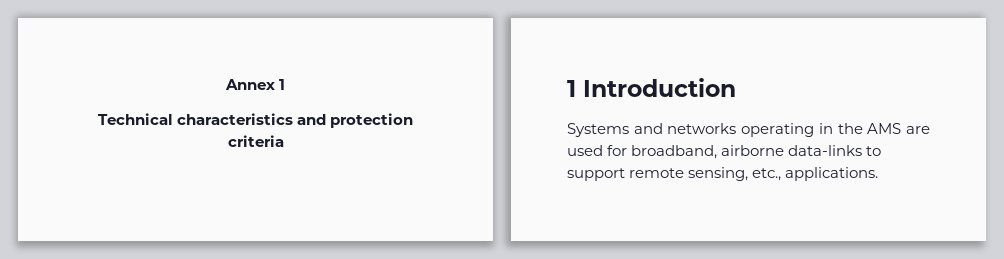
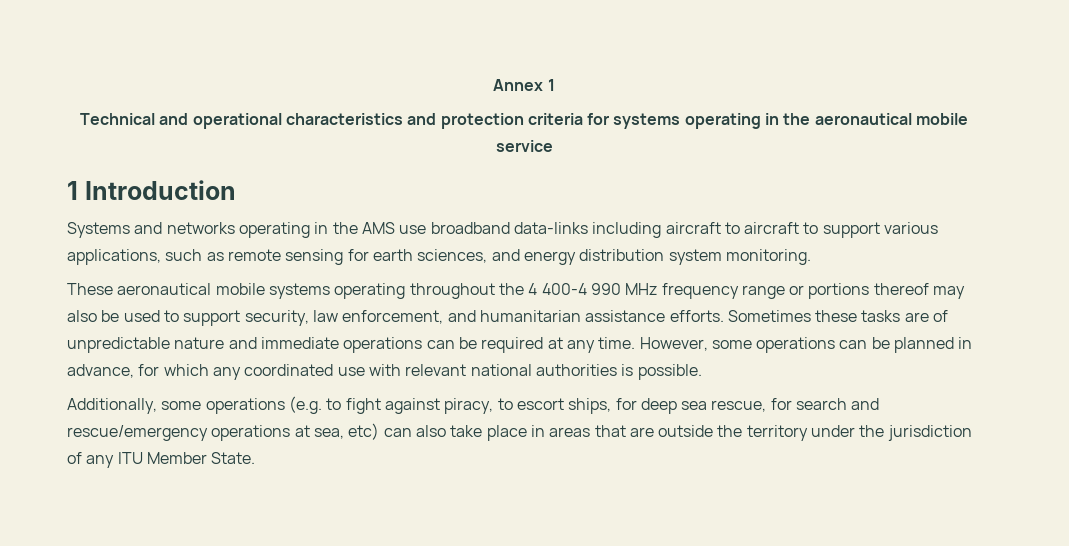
(173, 119) none -> [159,113,282,129] and operational
(284, 141) none -> [587,113,969,129] [495,140,553,152] for systems operating in the aeronautical mobile service
[906,126,930,134] [567,145,882,159] [567,167,879,181] are used for broadband, airborne data-links to support remote sensing, etc., applications. -> [399,222,939,238] [67,249,811,265] [67,283,966,299] [67,310,949,326] [67,337,973,353] [67,364,702,380] [67,396,880,414] [67,423,972,441] [67,452,256,468] use broadband data-links including aircraft to aircraft to support various applications, such as remote sensing for earth sciences, and energy distribution system monitoring. // These aeronautical mobile systems operating throughout the 4 400-4 990 MHz frequency range or portions thereof may also be used to support security, law enforcement, and humanitarian assistance efforts. Sometimes these tasks are of unpredictable nature and immediate operations can be required at any time. However, some operations can be planned in advance, for which any coordinated use with relevant national authorities is possible. // Additionally, some operations (e.g. to fight against piracy, to escort ships, for deep sea rescue, for search and rescue/emergency operations at sea, etc) can also take place in areas that are outside the territory under the jurisdiction of any ITU Member State.

